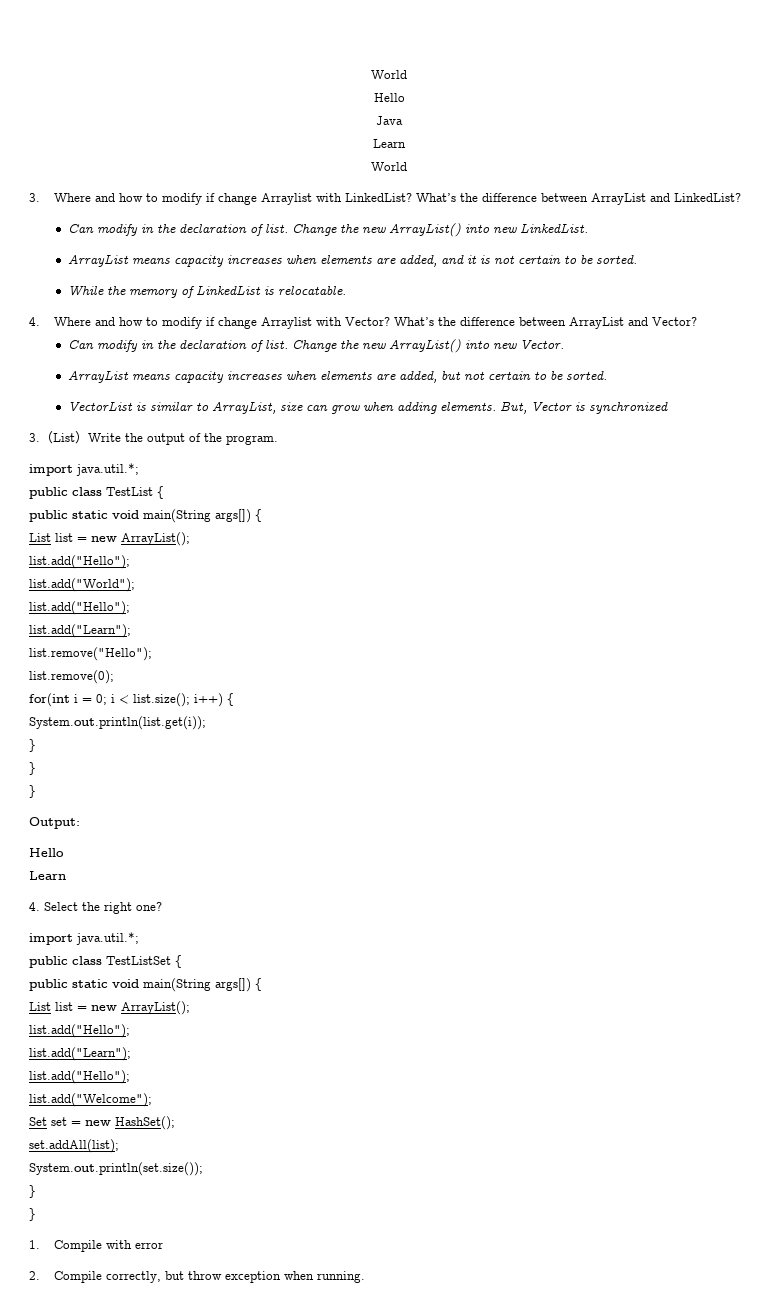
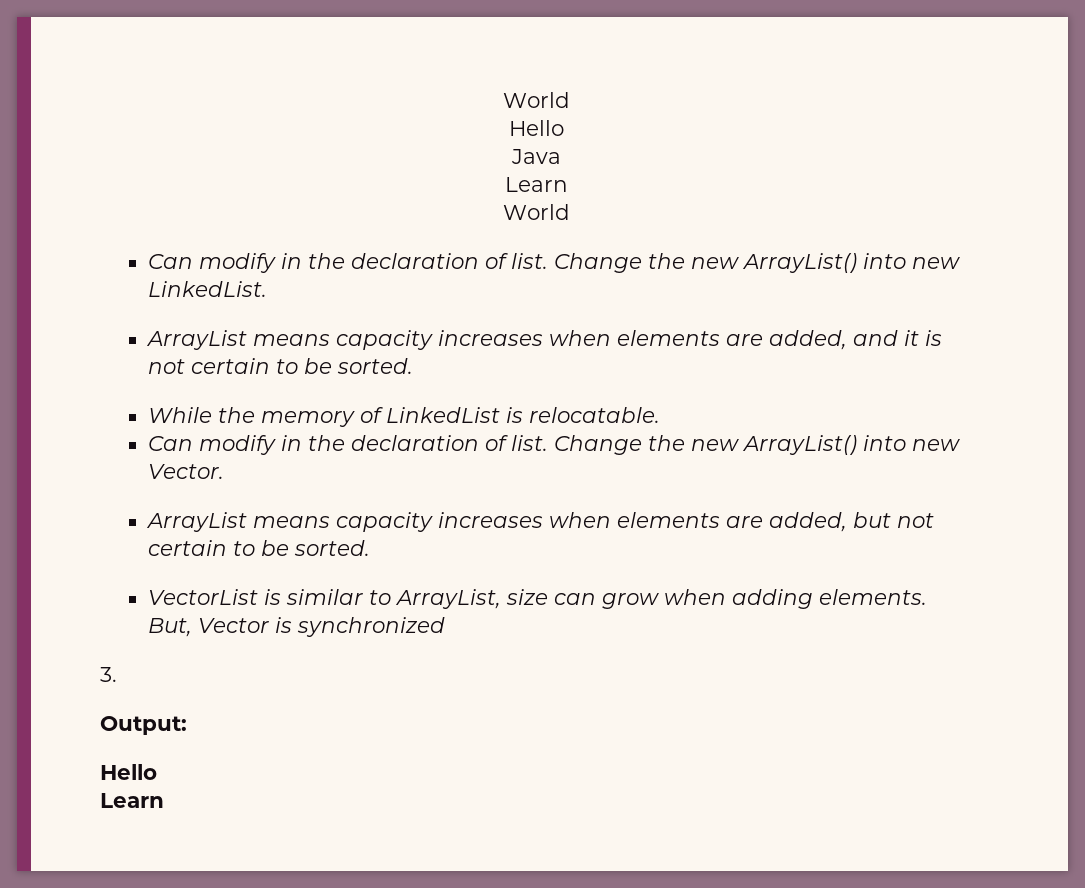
[29,193,741,205] // 3. Where and how to modify if change Arraylist with LinkedList? What’s the difference between ArrayList and LinkedList? -> (570, 212) none
[29,317,697,329] // 4. Where and how to modify if change Arraylist with Vector? What’s the difference between ArrayList and Vector? -> (661, 415) none
[40,431,278,445] [29,463,139,476] [29,486,164,499] [29,509,262,523] [29,532,190,546] [29,555,130,569] [29,578,135,592] [29,601,130,615] [29,624,131,638] [29,647,152,661] [29,670,114,684] [29,693,234,707] [29,716,206,730] [29,739,36,752] [29,762,36,775] [29,785,36,798] [29,817,80,829] [29,848,64,857] [29,871,66,880] [29,902,162,914] [29,932,139,945] [29,955,182,968] [29,978,262,992] [29,1001,190,1015] [29,1024,130,1038] [29,1047,131,1061] [29,1070,130,1084] [29,1093,152,1107] [29,1116,175,1130] [29,1139,119,1153] [29,1162,203,1176] [29,1185,36,1198] [29,1208,36,1221] [29,1240,163,1252] [29,1271,365,1283] （List）Write the output of the program. // import java.util.*; // public class TestList { // public static void main(String args[]) { // List list = new ArrayList(); // list.add("Hello"); // list.add("World"); // list.add("Hello"); // list.add("Learn"); // list.remove("Hello"); // list.remove(0); // for(int i = 0; i < list.size(); i++) { // System.out.println(list.get(i)); // } // } // } // Output: // Hello // Learn // 4. Select the right one? // import java.util.*; // public class TestListSet { // public static void main(String args[]) { // List list = new ArrayList(); // list.add("Hello"); // list.add("Learn"); // list.add("Hello"); // list.add("Welcome"); // Set set = new HashSet(); // set.addAll(list); // System.out.println(set.size()); // } // } // 1. Compile with error // 2. Compile correctly, but throw exception when running. -> [100,716,187,735] [100,764,157,780] [100,793,164,808] // Output: // Hello // Learn

